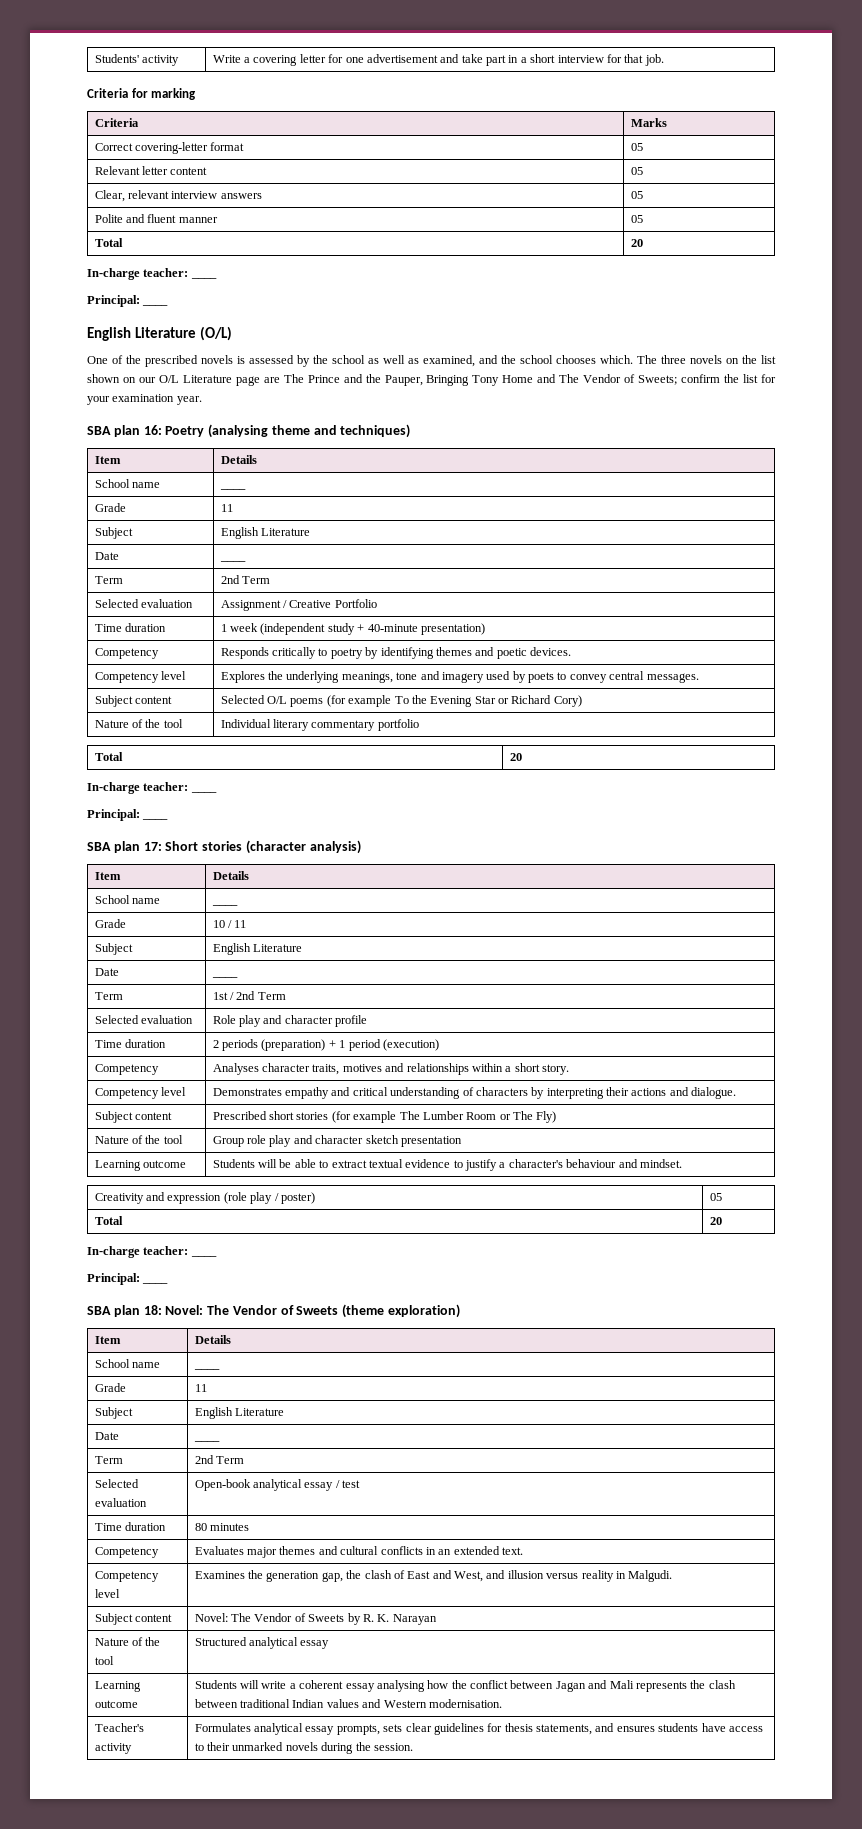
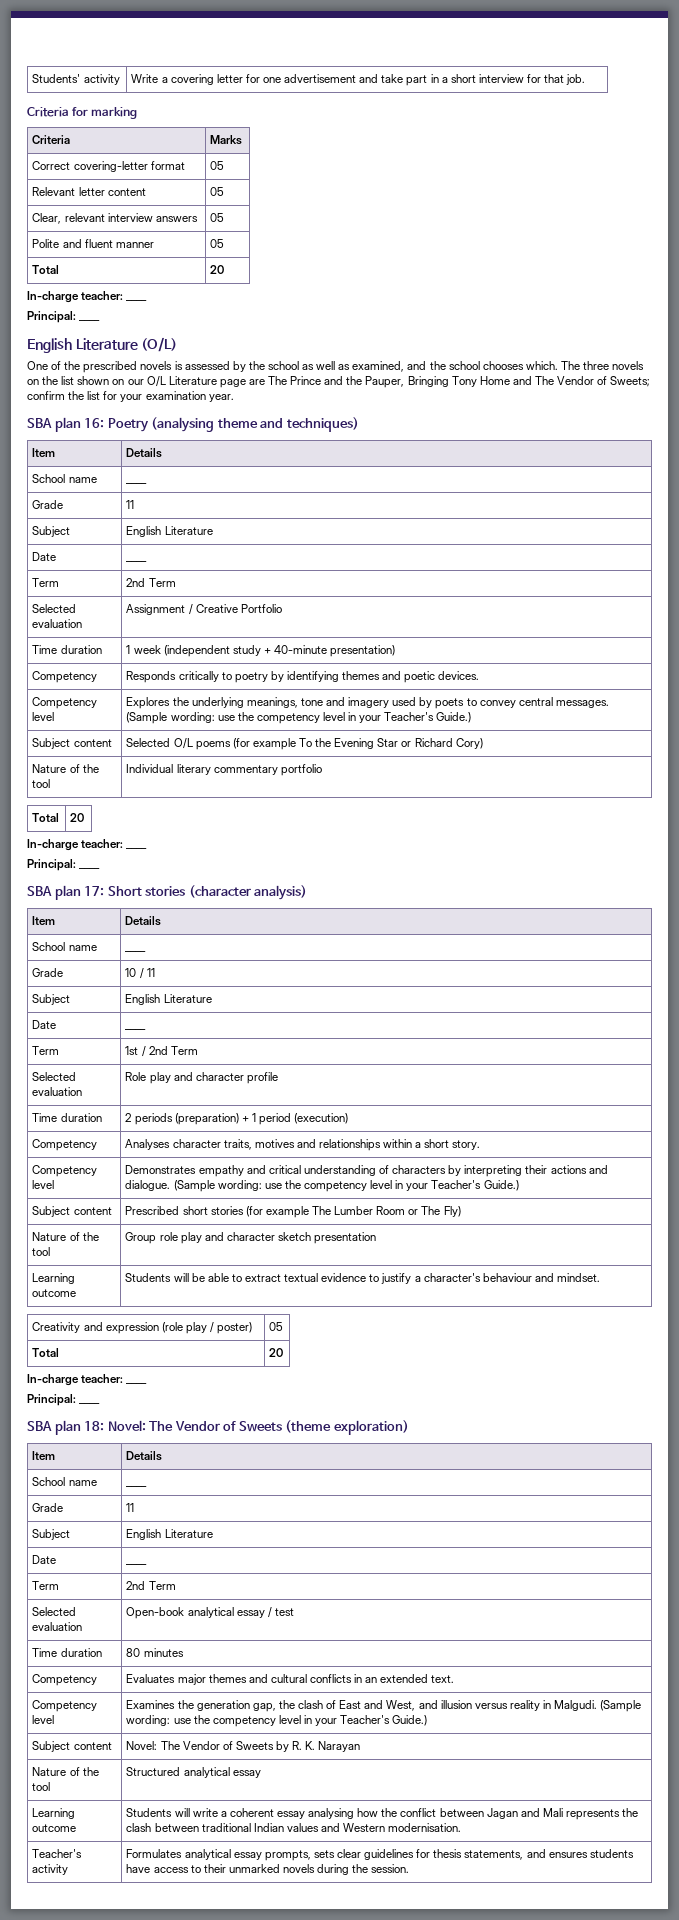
(699, 678) none -> [126,712,472,724] (Sample wording: use the competency level in your Teacher's Guide.)
(737, 1093) none -> [173,1180,519,1192] (Sample wording: use the competency level in your Teacher's Guide.)
(673, 1576) none -> [600,1700,642,1712] [126,1715,428,1727] (Sample wording: use the competency level in your Teacher's Guide.)

